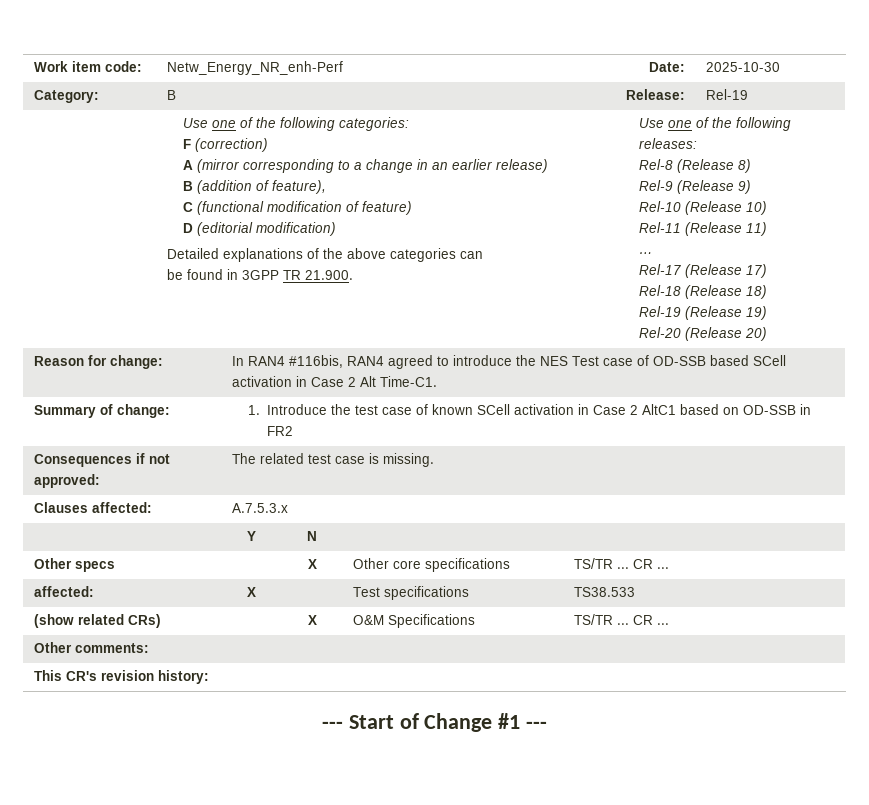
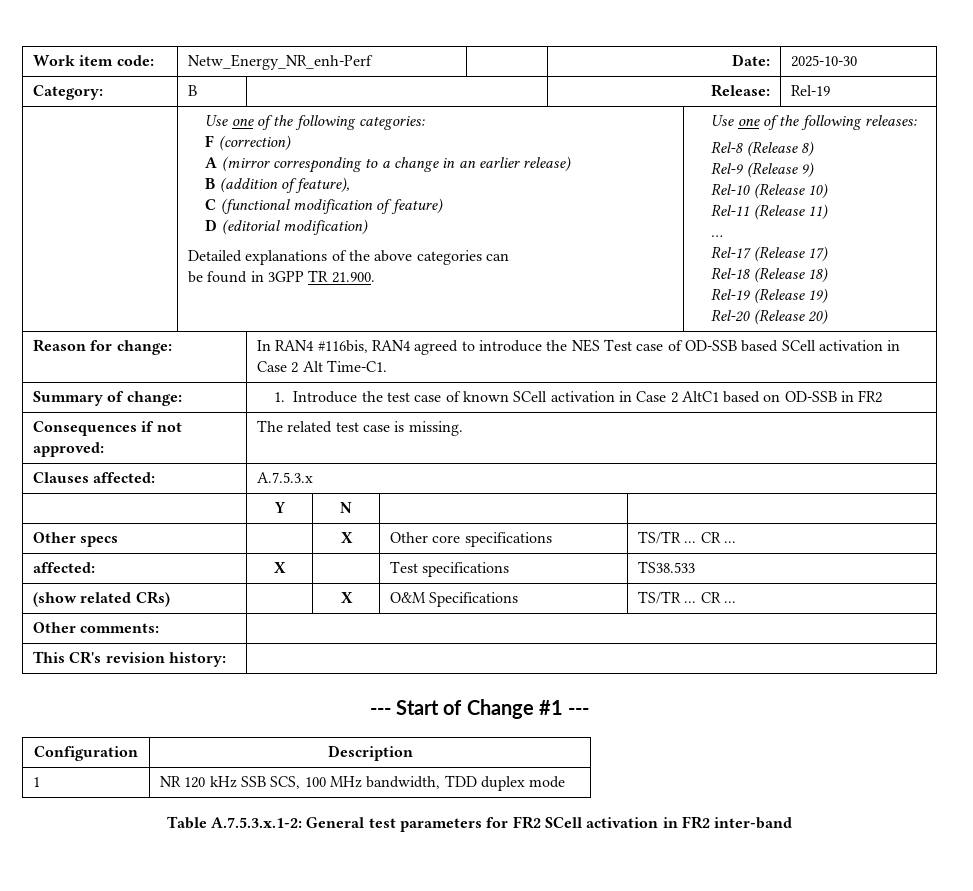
(548, 725) none -> [34,746,138,761] [327,745,413,761] [33,777,41,787] [160,775,566,791] [166,816,793,832] // Configuration | Description // 1 | NR 120 kHz SSB SCS, 100 MHz bandwidth, TDD duplex mode // Table A.7.5.3.x.1-2: General test parameters for FR2 SCell activation in FR2 inter-band

